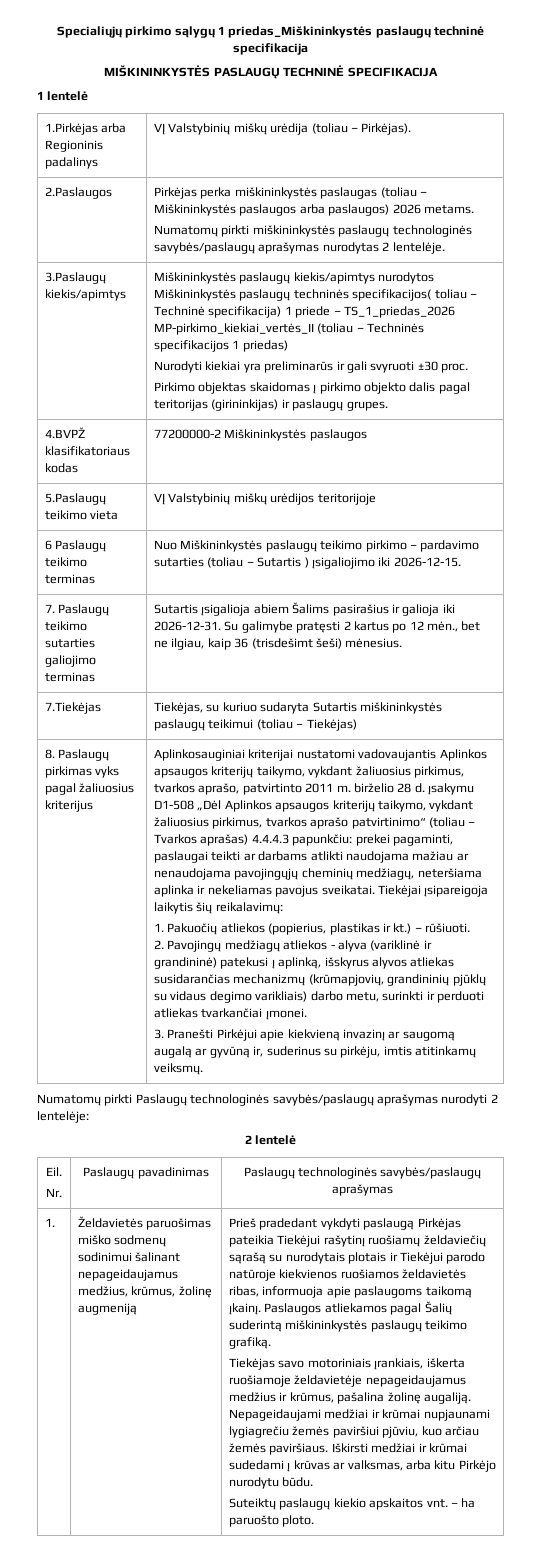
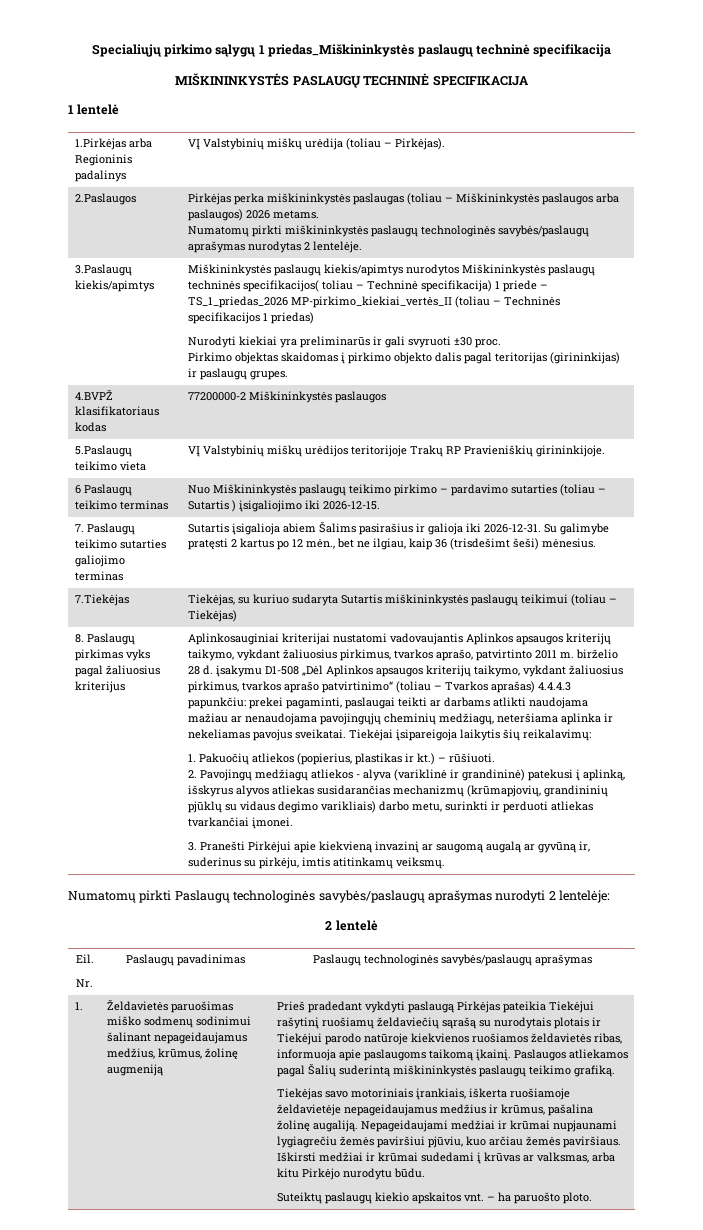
(376, 499) none -> [409,445,605,457] Trakų RP Pravieniškių girininkijoje.

